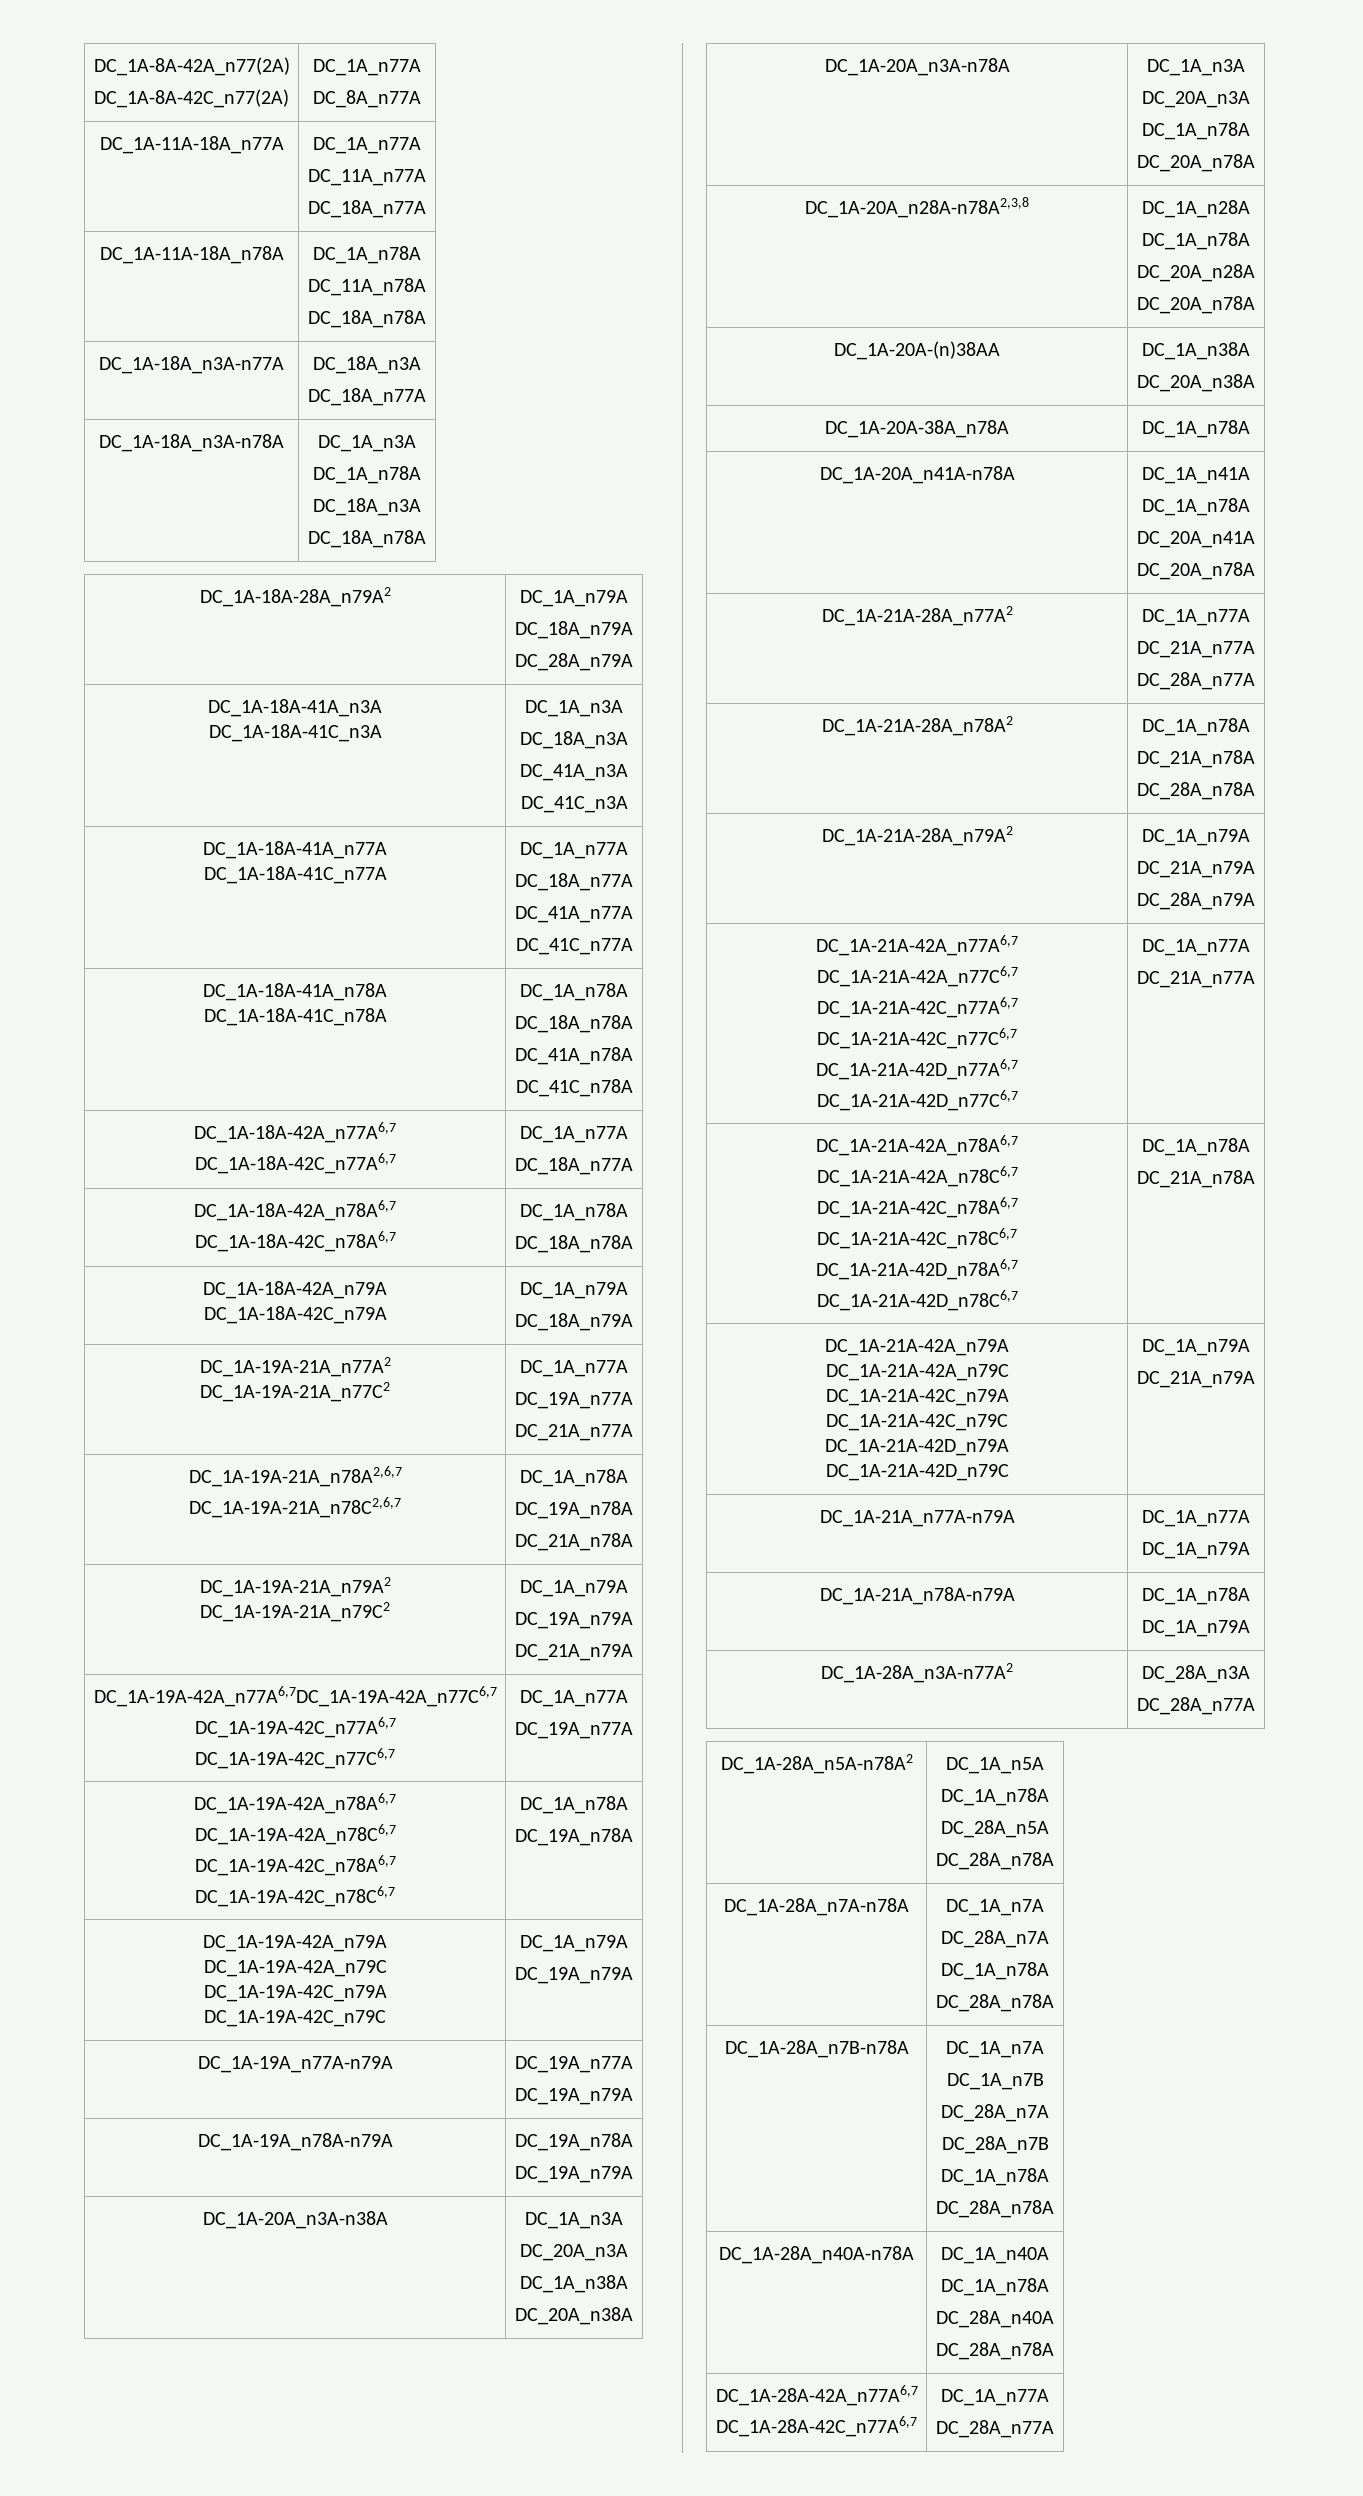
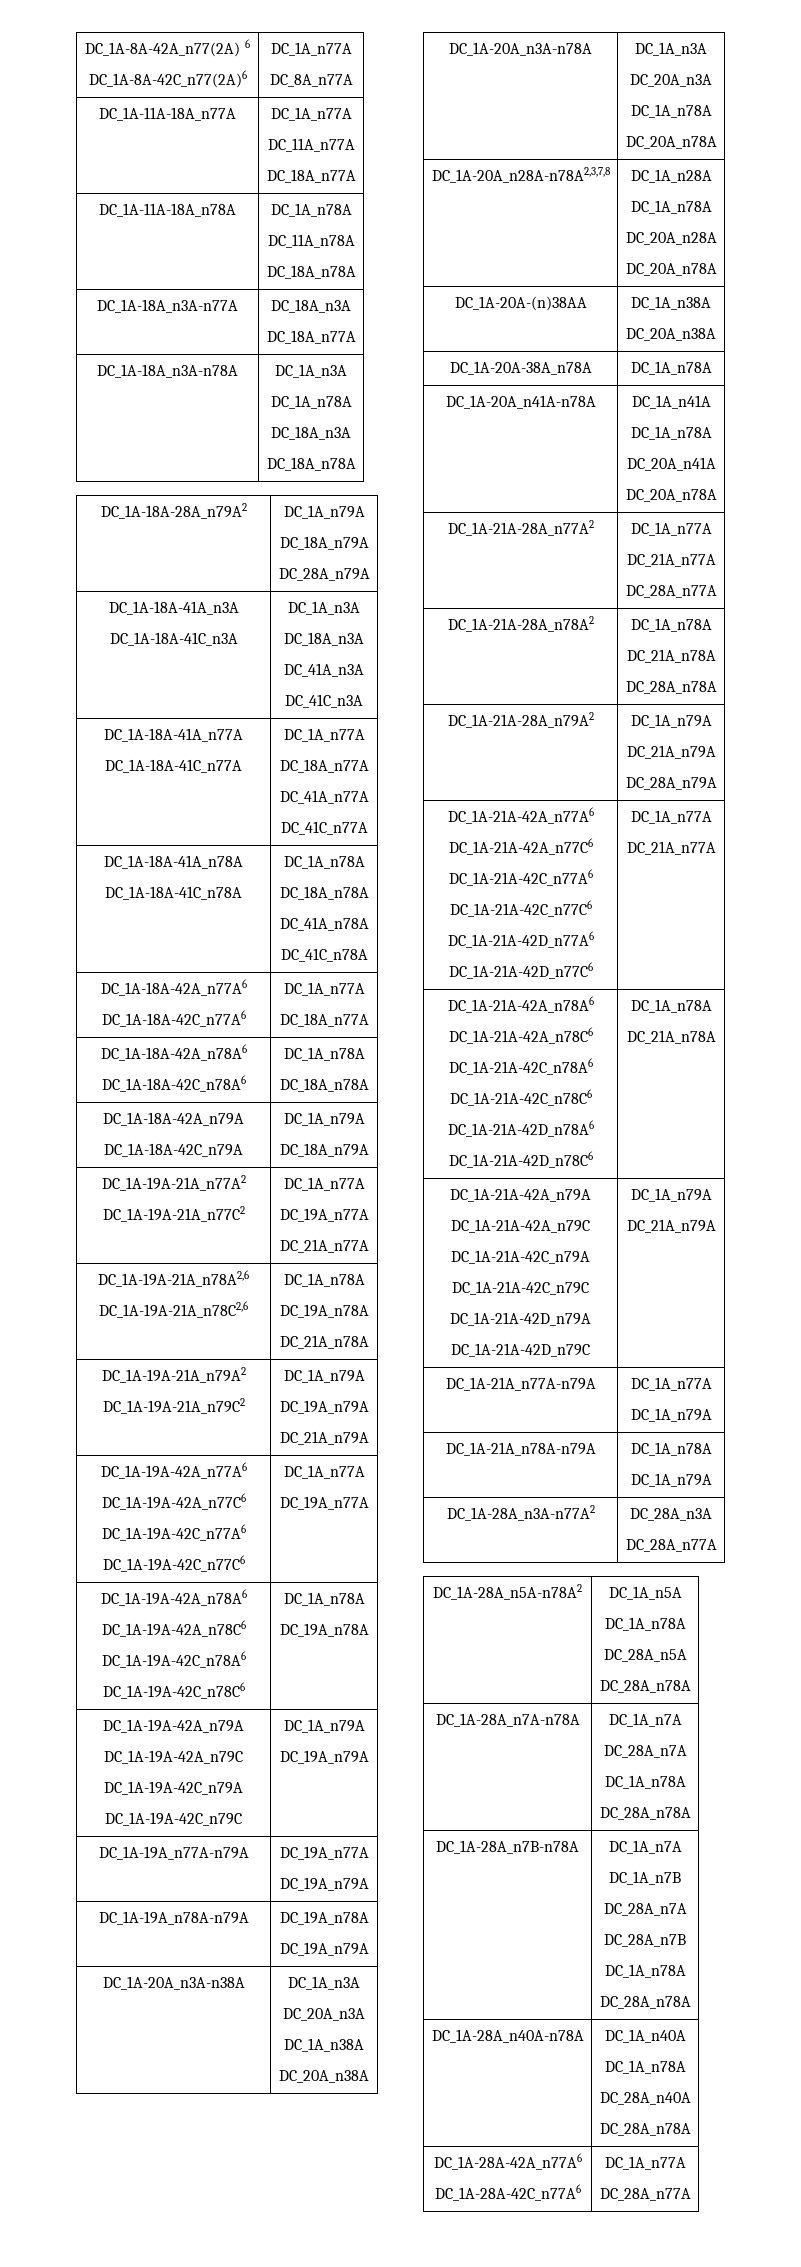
[94,89,289,108] // DC_1A-8A-42C_n77(2A) -> [244,39,250,48] [88,70,247,88] 6 // DC_1A-8A-42C_n77(2A)6
[194,1122,396,1143] [194,1153,396,1174] [520,1126,628,1143] [515,1157,633,1175] [194,1200,396,1221] [194,1231,396,1252] DC_1A-18A-42A_n77A6,7 // DC_1A-18A-42C_n77A6,7 | DC_1A_n77A // DC_18A_n77A // DC_1A-18A-42A_n78A6,7 // DC_1A-18A-42C_n78A6,7 -> [100,979,247,996] [101,1010,246,1027] [283,982,365,996] [279,1013,369,1027] [100,1044,247,1061] [101,1075,246,1092] DC_1A-18A-42A_n77A6 // DC_1A-18A-42C_n77A6 | DC_1A_n77A // DC_18A_n77A // DC_1A-18A-42A_n78A6 // DC_1A-18A-42C_n78A6
[188,1466,402,1487] [189,1497,401,1518] DC_1A-19A-21A_n78A2,6,7 // DC_1A-19A-21A_n78C2,6,7 -> [98,1270,249,1287] [99,1301,248,1318] DC_1A-19A-21A_n78A2,6 // DC_1A-19A-21A_n78C2,6
[93,1686,497,1707] [194,1717,396,1738] [195,1748,395,1769] [520,1690,628,1707] [515,1722,633,1739] [194,1793,396,1814] [194,1824,396,1845] [194,1855,396,1876] [195,1886,395,1907] DC_1A-19A-42A_n77A6,7DC_1A-19A-42A_n77C6,7 // DC_1A-19A-42C_n77A6,7 // DC_1A-19A-42C_n77C6,7 | DC_1A_n77A // DC_19A_n77A // DC_1A-19A-42A_n78A6,7 // DC_1A-19A-42A_n78C6,7 // DC_1A-19A-42C_n78A6,7 // DC_1A-19A-42C_n78C6,7 -> [100,1462,247,1479] [101,1493,246,1510] [101,1524,246,1541] [102,1555,245,1572] [283,1465,365,1479] [279,1496,369,1510] [100,1589,247,1606] [101,1620,246,1637] [101,1651,246,1668] [102,1682,245,1699] DC_1A-19A-42A_n77A6 // DC_1A-19A-42A_n77C6 // DC_1A-19A-42C_n77A6 // DC_1A-19A-42C_n77C6 | DC_1A_n77A // DC_19A_n77A // DC_1A-19A-42A_n78A6 // DC_1A-19A-42A_n78C6 // DC_1A-19A-42C_n78A6 // DC_1A-19A-42C_n78C6
[805,197,1029,218] DC_1A-20A_n28A-n78A2,3,8 -> [431,167,611,183] DC_1A-20A_n28A-n78A2,3,7,8
[816,935,1018,956] [816,966,1018,987] [816,997,1018,1018] [817,1028,1017,1049] [816,1059,1018,1080] [816,1090,1018,1111] [1142,939,1250,956] [1137,971,1255,988] [816,1135,1018,1156] [816,1166,1018,1187] [816,1197,1018,1218] [817,1228,1017,1249] [816,1259,1018,1280] [816,1290,1018,1311] DC_1A-21A-42A_n77A6,7 // DC_1A-21A-42A_n77C6,7 // DC_1A-21A-42C_n77A6,7 // DC_1A-21A-42C_n77C6,7 // DC_1A-21A-42D_n77A6,7 // DC_1A-21A-42D_n77C6,7 | DC_1A_n77A // DC_21A_n77A // DC_1A-21A-42A_n78A6,7 // DC_1A-21A-42A_n78C6,7 // DC_1A-21A-42C_n78A6,7 // DC_1A-21A-42C_n78C6,7 // DC_1A-21A-42D_n78A6,7 // DC_1A-21A-42D_n78C6,7 -> [447,807,594,824] [448,838,593,855] [448,869,593,886] [449,900,592,917] [447,931,594,948] [448,962,593,979] [630,810,712,824] [626,841,716,855] [447,996,594,1013] [448,1027,593,1044] [448,1058,593,1075] [449,1089,592,1106] [447,1120,594,1137] [448,1151,593,1168] DC_1A-21A-42A_n77A6 // DC_1A-21A-42A_n77C6 // DC_1A-21A-42C_n77A6 // DC_1A-21A-42C_n77C6 // DC_1A-21A-42D_n77A6 // DC_1A-21A-42D_n77C6 | DC_1A_n77A // DC_21A_n77A // DC_1A-21A-42A_n78A6 // DC_1A-21A-42A_n78C6 // DC_1A-21A-42C_n78A6 // DC_1A-21A-42C_n78C6 // DC_1A-21A-42D_n78A6 // DC_1A-21A-42D_n78C6
[715,2385,918,2406] [716,2416,917,2437] DC_1A-28A-42A_n77A6,7 // DC_1A-28A-42C_n77A6,7 -> [433,2153,582,2170] [434,2184,581,2201] DC_1A-28A-42A_n77A6 // DC_1A-28A-42C_n77A6

